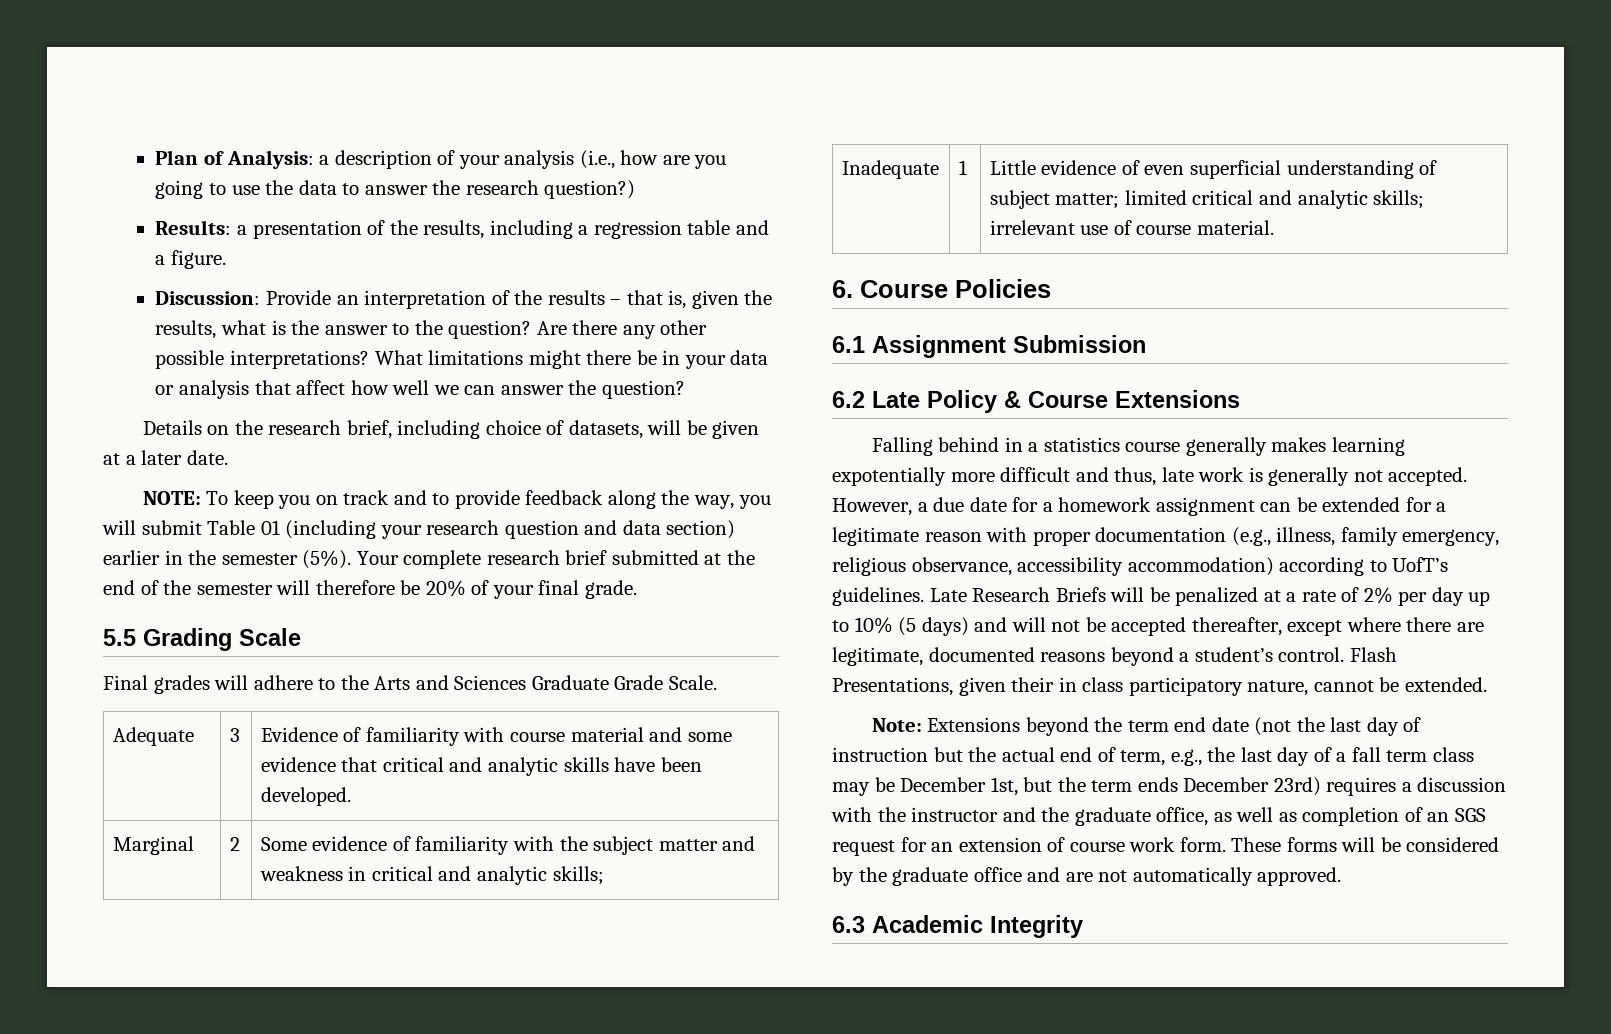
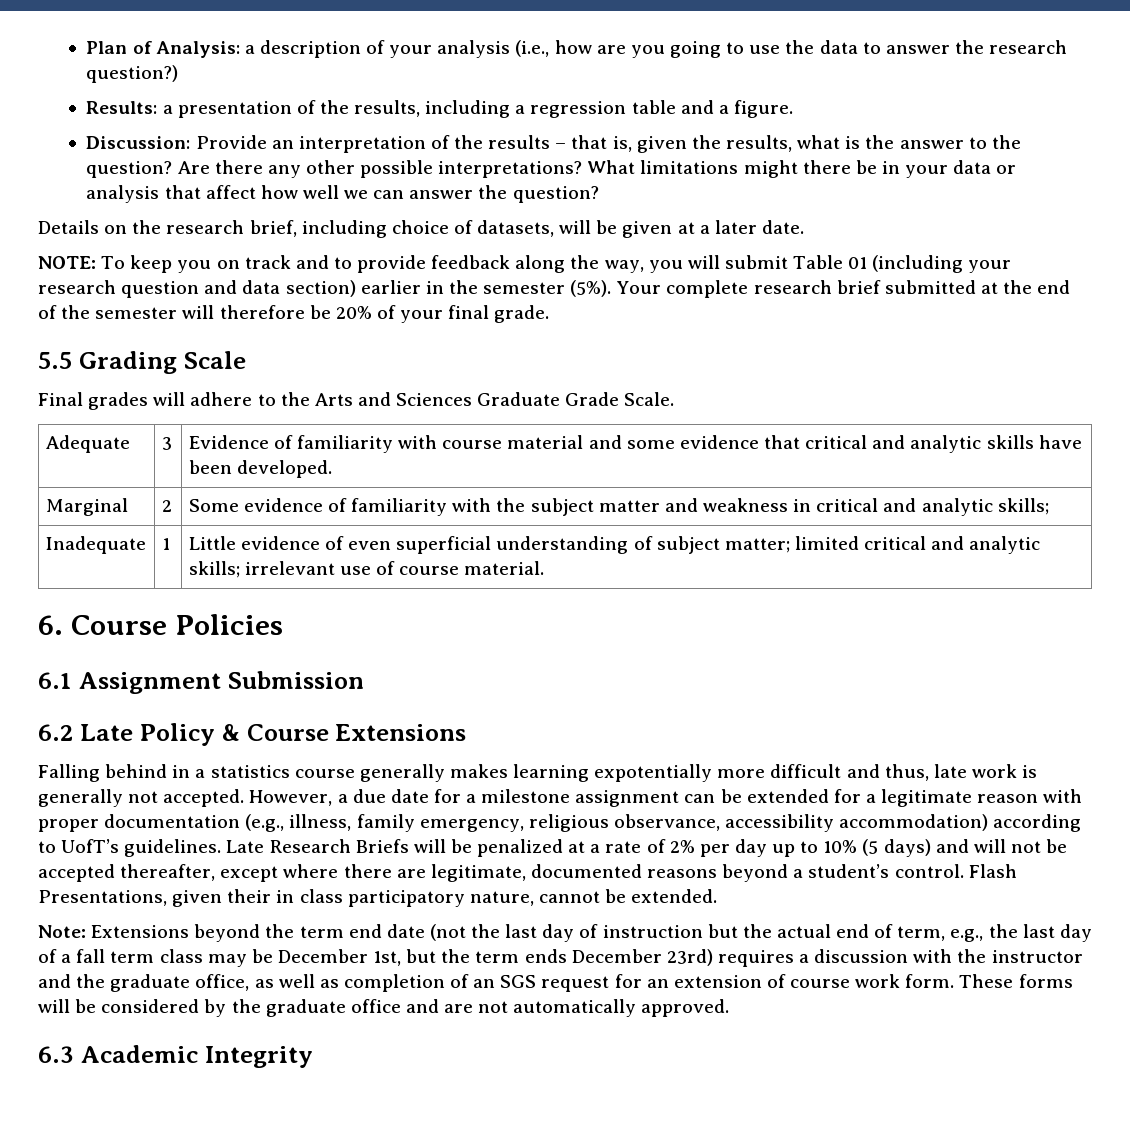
[1058,497,1152,512] homework -> [481,789,571,803] milestone

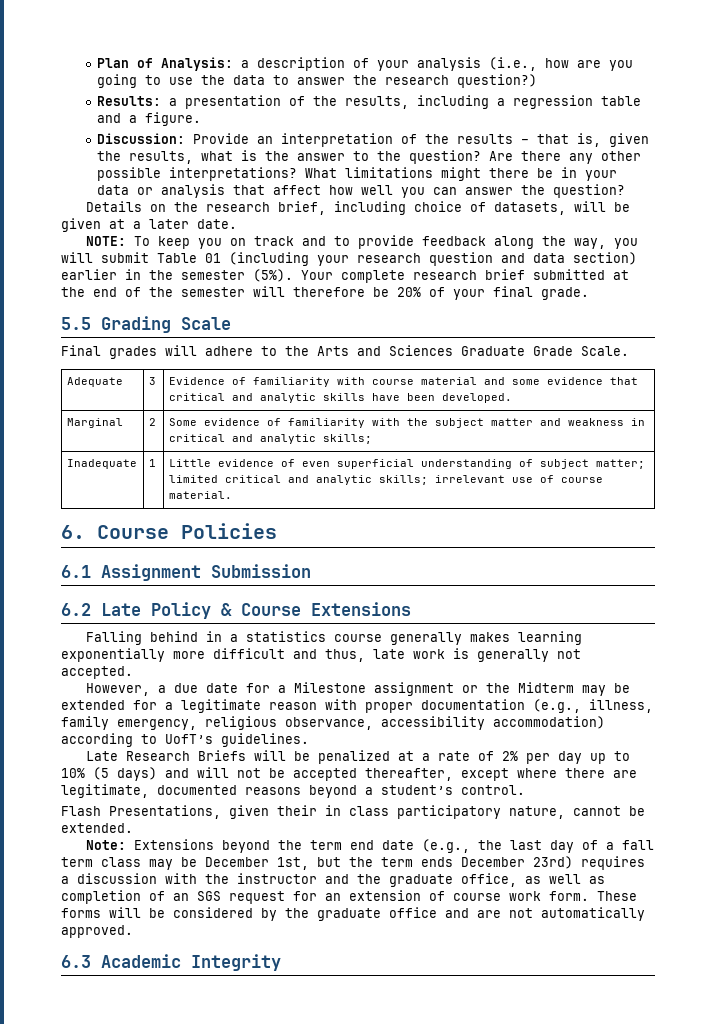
[344,190,369,199] we -> [401,187,426,198] you
[594,764,713,782] expotentially -> [61,648,165,662] exponentially
(245, 798) none -> (133, 672) //
[481,789,716,807] milestone assignment can -> [293,682,606,696] Milestone assignment or the Midterm may
(222, 848) none -> (309, 740) //
(964, 871) none -> (525, 790) //
[429,924,984,942] (not the last day of instruction but the actual end of term, e.g., -> [421,839,470,853] (e.g.,

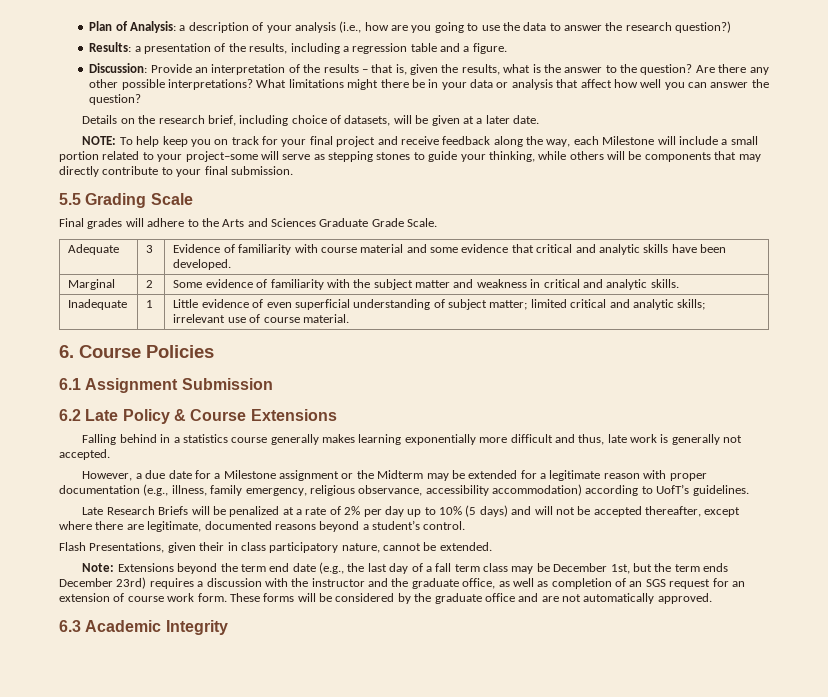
(150, 241) none -> [136,136,160,147] help
[301,235,638,249] [61,252,637,266] [61,269,629,283] [61,286,589,300] and to provide feedback along the way, you will submit Table 01 (including your research question and data section) earlier in the semester (5%). Your complete research brief submitted at the end of the semester will therefore be 20% of your final grade. -> [262,136,758,147] [59,151,761,162] [59,166,293,177] for your final project and receive feedback along the way, each Milestone will include a small portion related to your project–some will serve as stepping stones to guide your thinking, while others will be components that may directly contribute to your final submission.
[322,434,372,444] skills; -> [650,279,679,288] skills.

